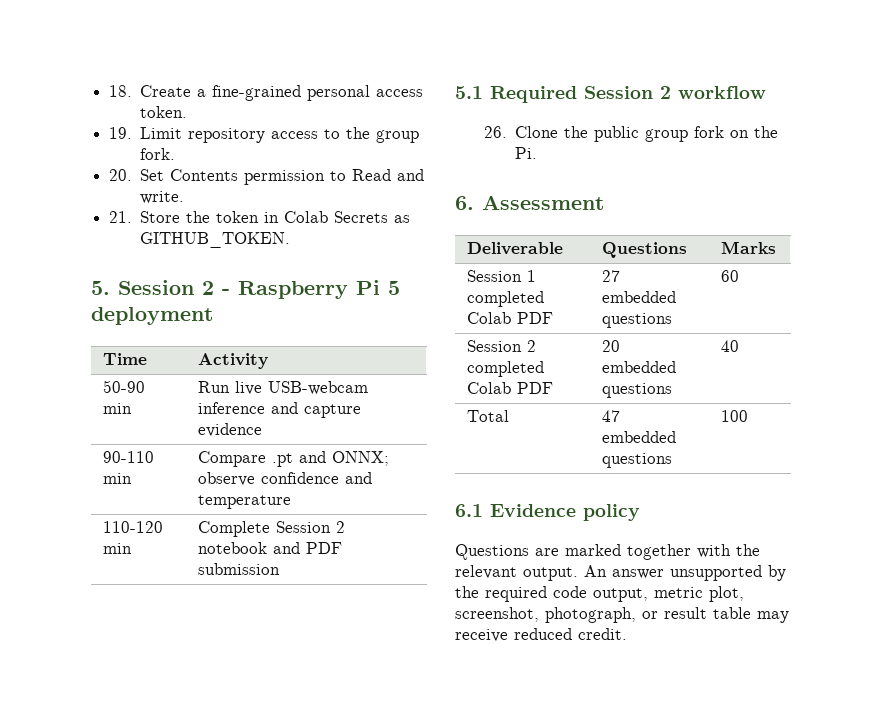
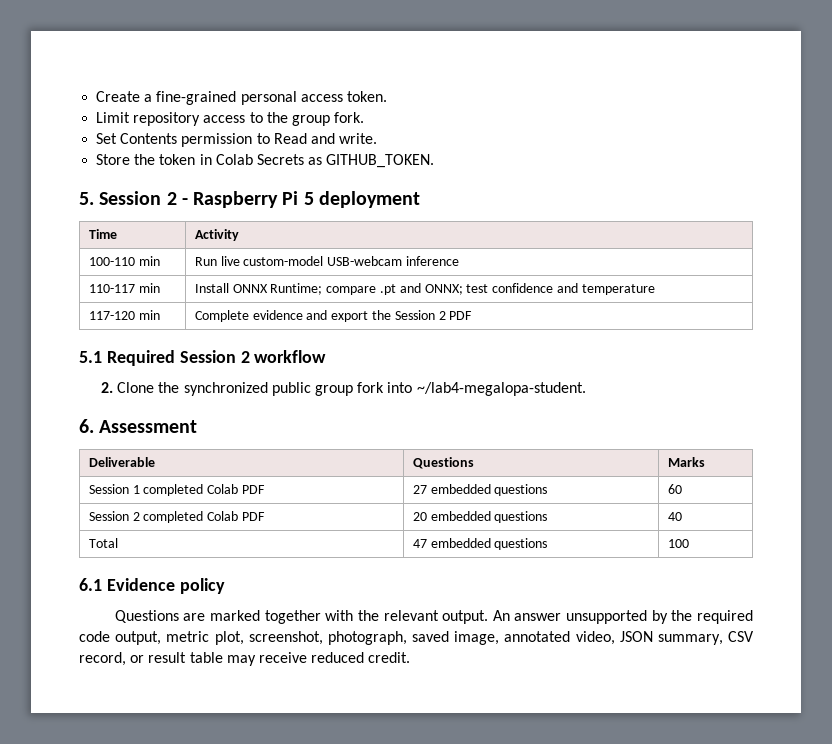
[109,85,133,97] 18. -> (96, 96) none
[109,127,133,139] 19. -> (387, 96) none
[109,169,133,181] 20. -> (365, 117) none
[109,211,133,223] 21. -> (378, 138) none
[103,380,146,393] 50-90 -> [88,257,135,266] 100-110
(263, 388) none -> [243,256,324,266] custom-model
[271,402,362,418] [198,423,263,437] [103,451,155,463] [103,473,133,484] [198,451,267,467] and capture evidence // 90-110 min | Compare -> [88,283,160,293] [194,283,377,295] // 110-117 min | Install ONNX Runtime; compare
[198,472,256,486] observe -> [466,284,489,293] test
[103,521,164,533] 110-120 -> [88,311,135,320] 117-120
[276,521,346,533] [198,542,343,554] [198,563,281,575] Session 2 notebook and PDF submission -> [252,310,473,322] evidence and export the Session 2 PDF
[484,126,508,138] 26. -> [101,382,114,393] 2.
(589, 132) none -> [183,382,268,396] synchronized
[730,126,779,138] [515,147,538,159] on the Pi. -> [387,382,586,396] into ~/lab4-megalopa-student.
(636, 615) none -> [411,631,754,645] [79,652,126,666] saved image, annotated video, JSON summary, CSV record,

